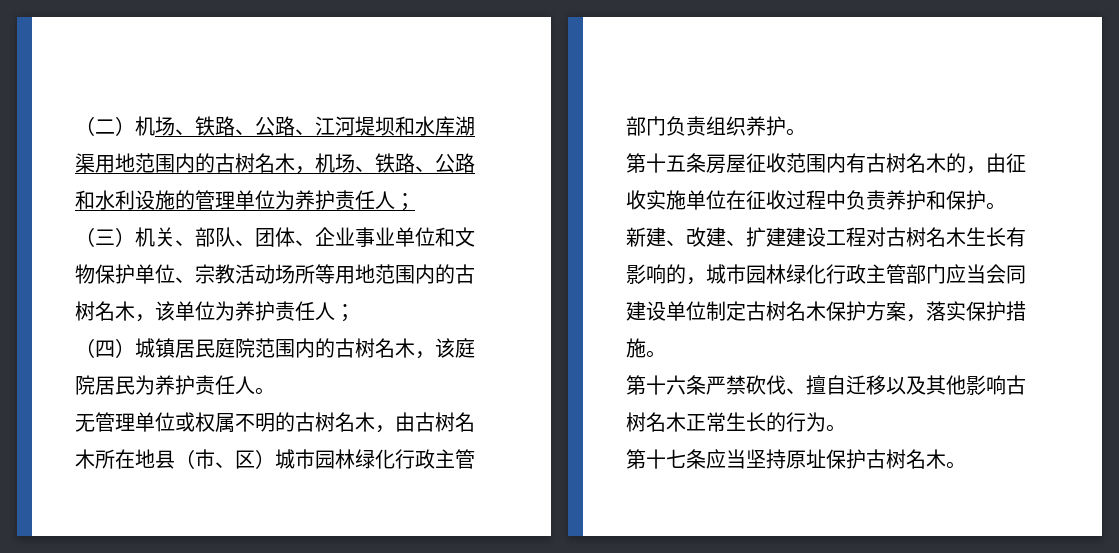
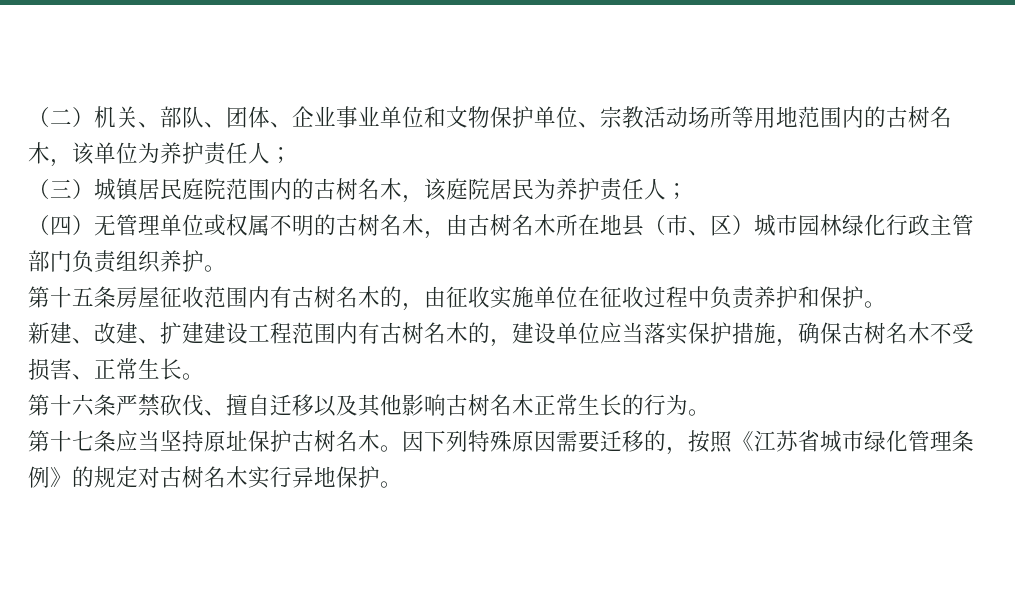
[155,116,475,136] [75,153,475,174] [75,190,415,211] [75,227,155,247] 场、铁路、公路、江河堤坝和水库湖渠用地范围内的古树名木，机场、铁路、公路和水利设施的管理单位为养护责任人； // （三）机 -> (116, 117) none
[95,340,115,358] 四 -> [50,179,72,198] 三
[255,387,275,395] 。 // -> [666,183,688,199] [28,215,94,236] ； // （四）
[866,227,1026,247] [626,264,1026,285] [626,301,1026,322] [626,338,646,358] 对古树名木生长有影响的，城市园林绿化行政主管部门应当会同建设单位制定古树名木保护方案，落实保护措施 -> [292,322,974,347] [28,358,182,381] 范围内有古树名木的，建设单位应当落实保护措施，确保古树名木不受损害、正常生长
(966, 465) none -> [402,430,974,455] [28,466,402,489] 因下列特殊原因需要迁移的，按照《江苏省城市绿化管理条例》的规定对古树名木实行异地保护。

